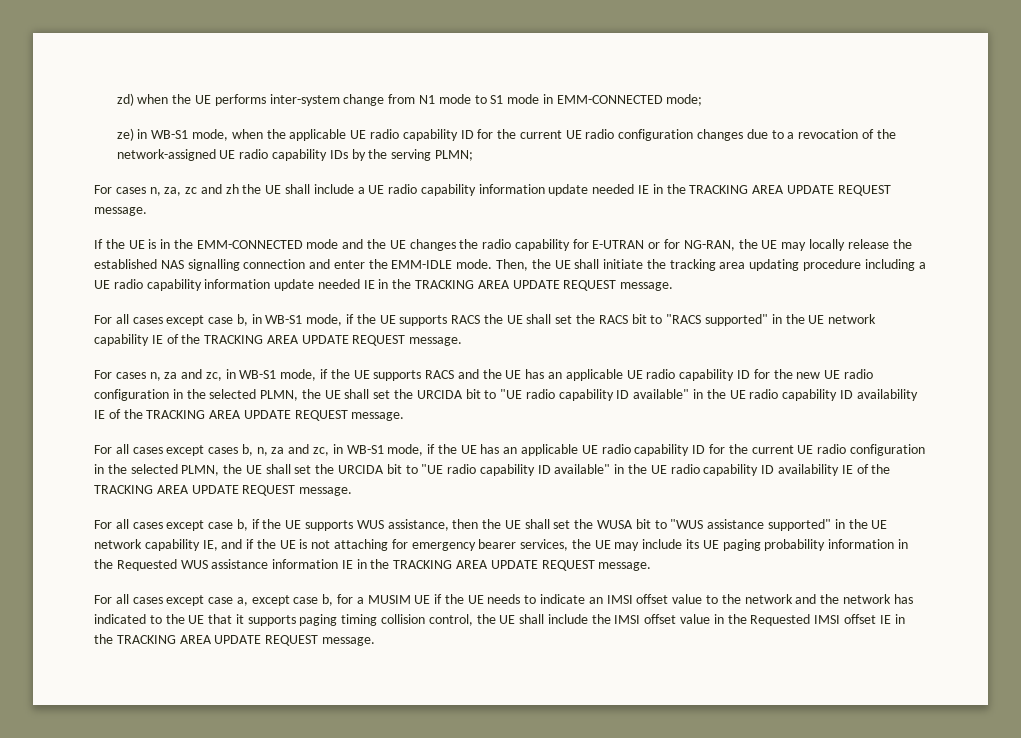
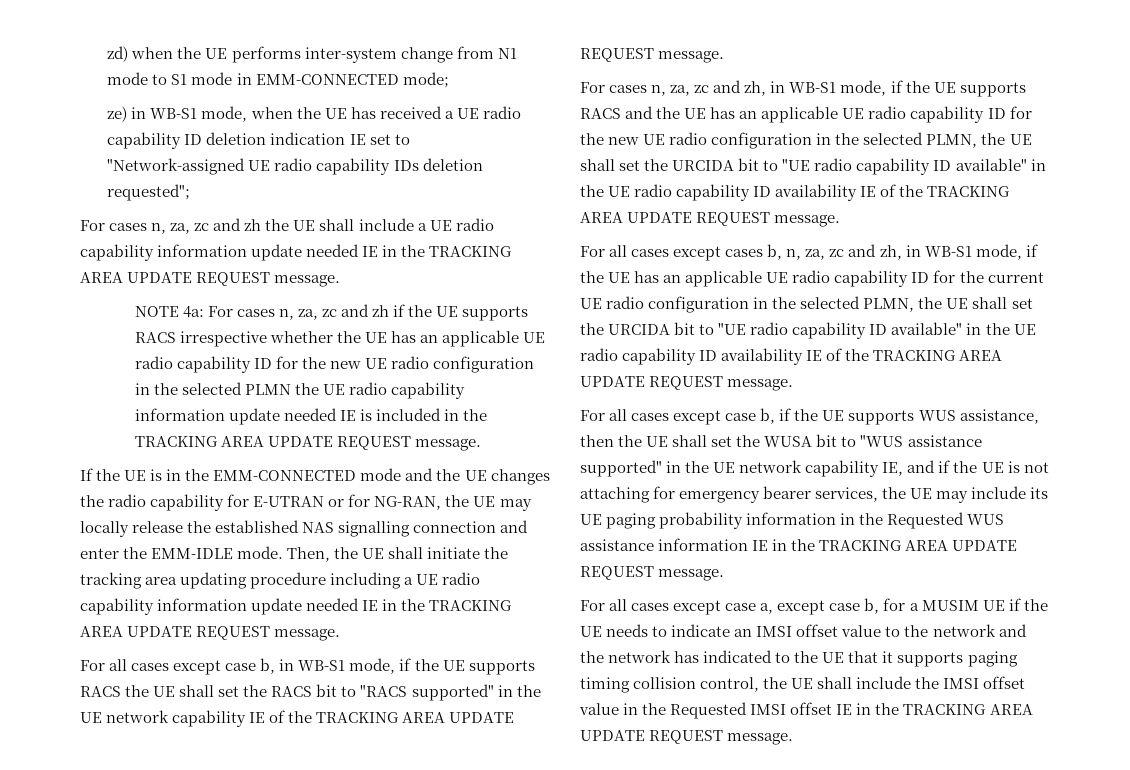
[289,129,896,141] [116,149,473,161] applicable UE radio capability ID for the current UE radio configuration changes due to a revocation of the network-assigned UE radio capability IDs by the serving PLMN; -> [324,106,521,119] [107,132,410,149] [107,158,483,175] [107,184,191,201] UE has received a UE radio capability ID deletion indication IE set to "Network-assigned UE radio capability IDs deletion requested";
(147, 211) none -> [134,304,529,321] [134,330,546,347] [134,356,535,373] [134,382,465,399] [134,408,487,425] [134,436,481,451] // NOTE 4a: For cases n, za, zc and zh if the UE supports RACS irrespective whether the UE has an applicable UE radio capability ID for the new UE radio configuration in the selected PLMN the UE radio capability information update needed IE is included in the TRACKING AREA UPDATE REQUEST message.
[164,369,222,381] za and zc, -> [670,80,767,96] za, zc and zh,
[271,444,330,456] za and zc, -> [805,244,902,260] za, zc and zh,

